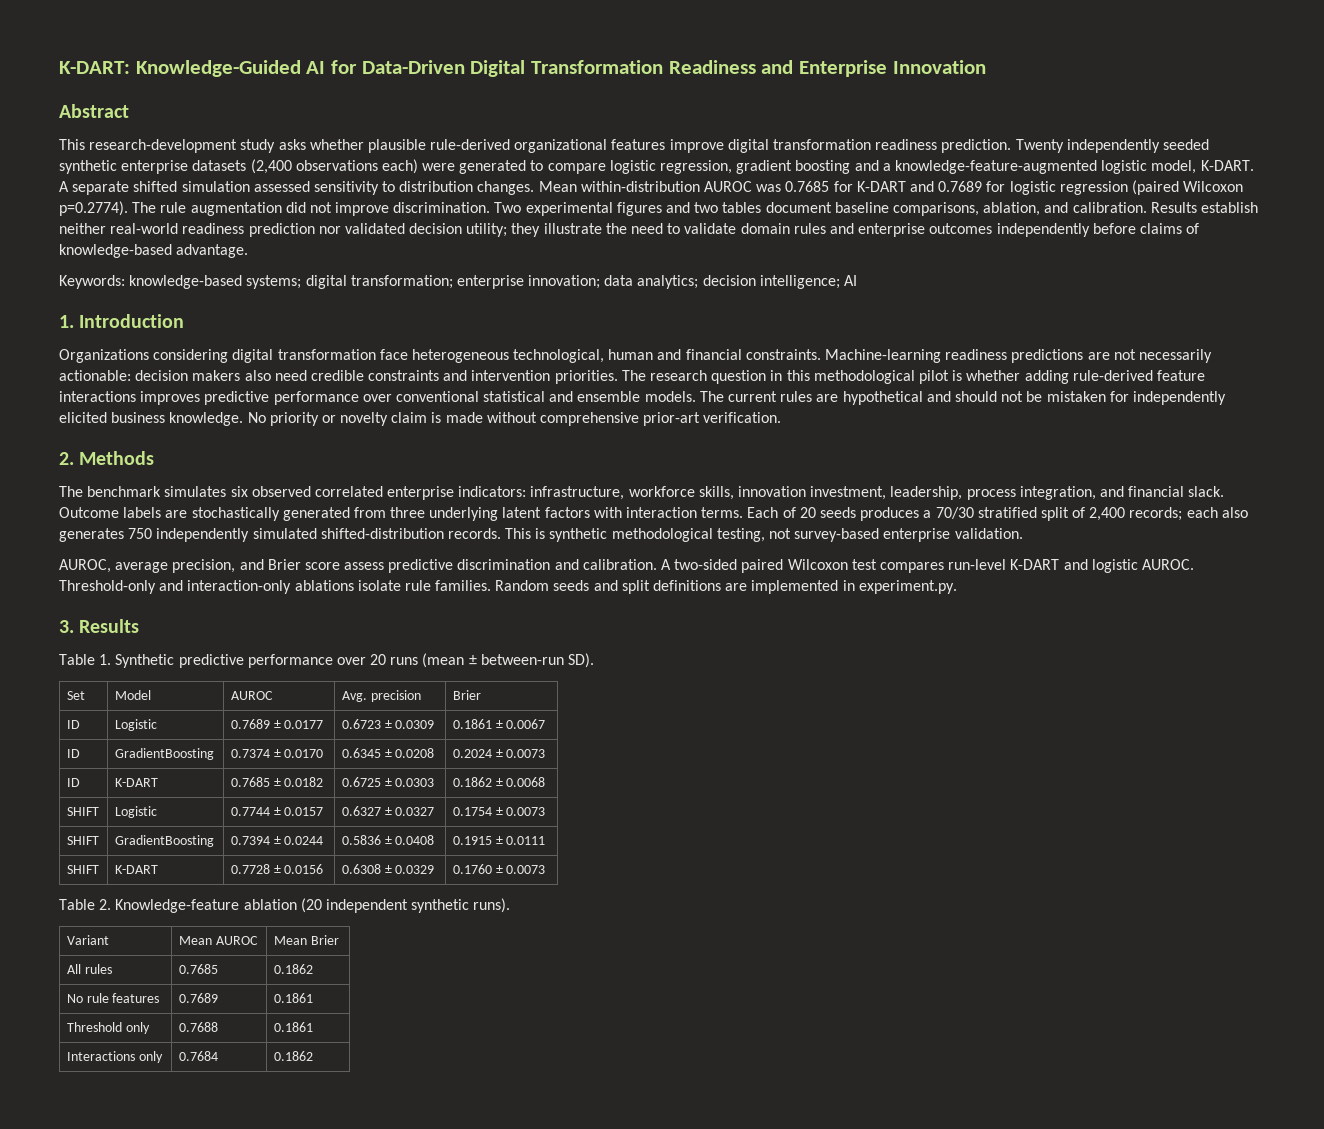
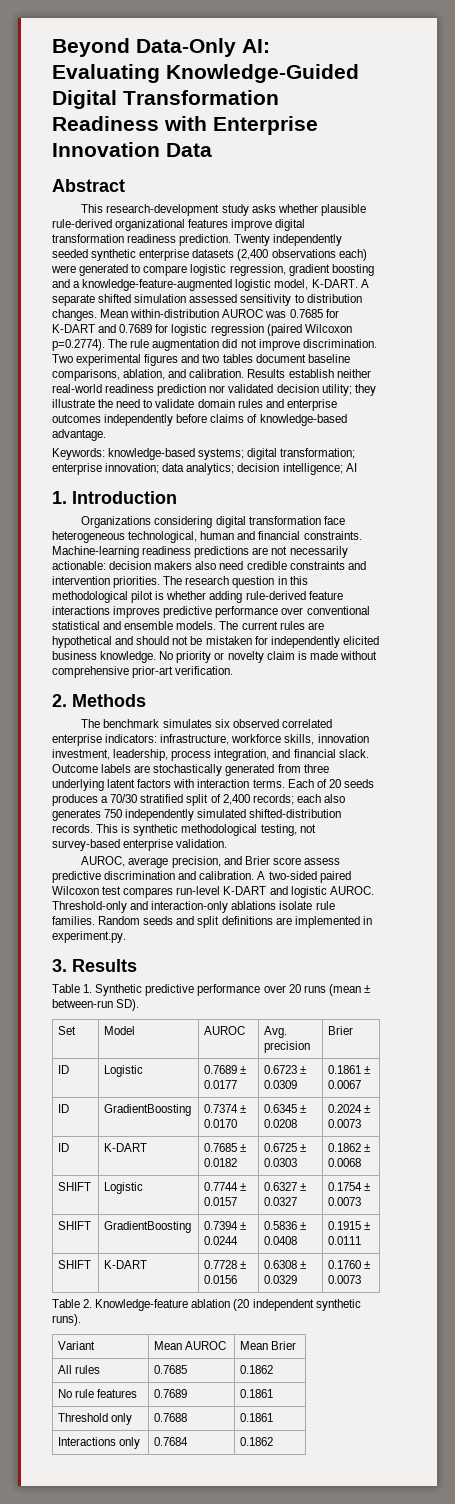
[59,60,465,77] K-DART: Knowledge-Guided AI for Data-Driven -> [52,38,270,57] [52,64,359,83] Beyond Data-Only AI: Evaluating Knowledge-Guided
[761,60,794,74] and -> [164,116,207,131] with
(986, 67) none -> [166,143,212,157] Data

